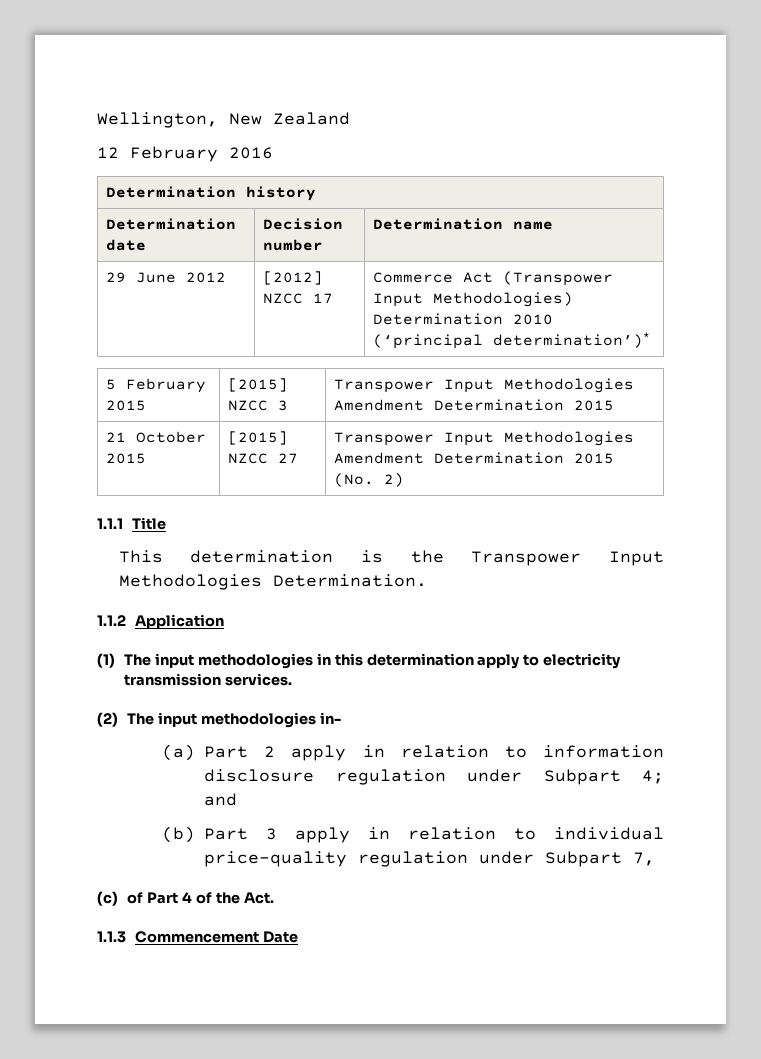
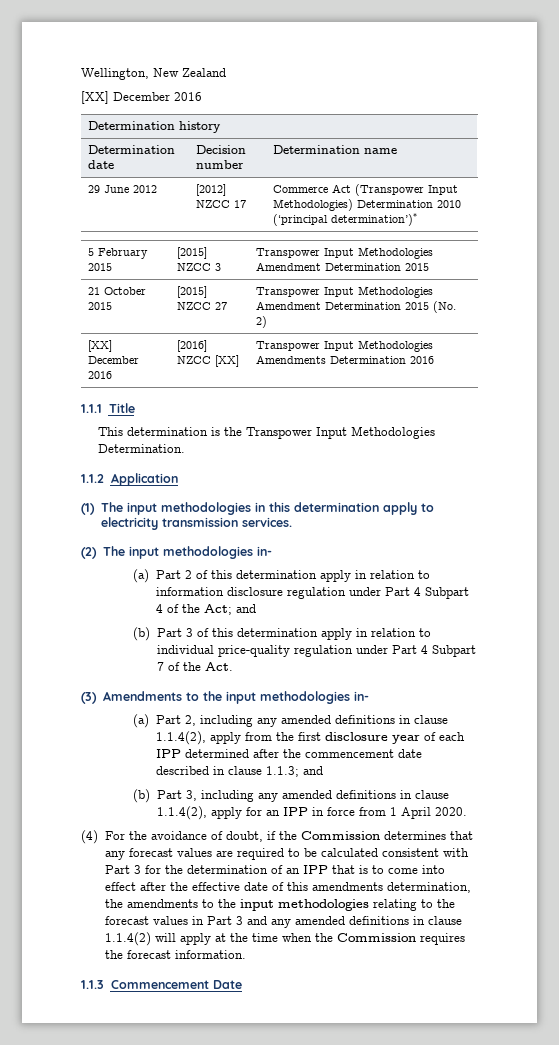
[97,146,218,162] 12 February -> [81,91,170,104] [XX] December
(405, 480) none -> [88,340,113,352] [88,356,140,364] [88,371,113,379] [177,340,208,352] [177,355,240,367] [256,340,434,352] [256,355,435,364] // [XX] December 2016 | [2016] NZCC [XX] | Transpower Input Methodologies Amendments Determination 2016
(276, 751) none -> [195,570,317,579] of this determination
[543,769,664,785] Subpart 4; -> [384,587,469,599] [155,604,232,615] Part 4 Subpart 4 of the Act;
(278, 834) none -> [196,628,318,637] of this determination
[545,851,656,867] [97,891,274,906] Subpart 7, // (c) of Part 4 of the Act. -> [391,645,476,657] [156,662,233,671] [81,691,369,704] [133,714,448,728] [155,731,465,745] [155,749,422,758] [155,766,323,777] [133,789,449,803] [156,806,467,820] [81,830,473,844] [104,848,469,860] [104,865,445,874] [104,882,471,893] [104,899,455,911] [104,916,462,928] [104,932,465,946] [104,950,246,959] Part 4 Subpart 7 of the Act. // (3) Amendments to the input methodologies in- // (a) Part 2, including any amended definitions in clause 1.1.4(2), apply from the first disclosure year of each IPP determined after the commencement date described in clause 1.1.3; and // (b) Part 3, including any amended definitions in clause 1.1.4(2), apply for an IPP in force from 1 April 2020. // (4) For the avoidance of doubt, if the Commission determines that any forecast values are required to be calculated consistent with Part 3 for the determination of an IPP that is to come into effect after the effective date of this amendments determination, the amendments to the input methodologies relating to the forecast values in Part 3 and any amended definitions in clause 1.1.4(2) will apply at the time when the Commission requires the forecast information.

